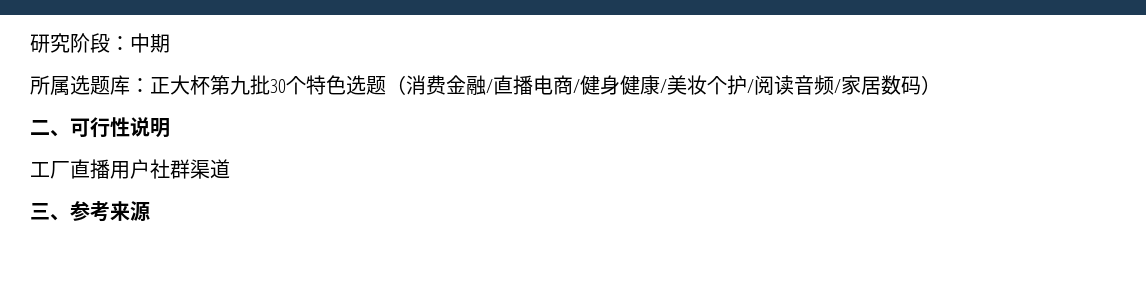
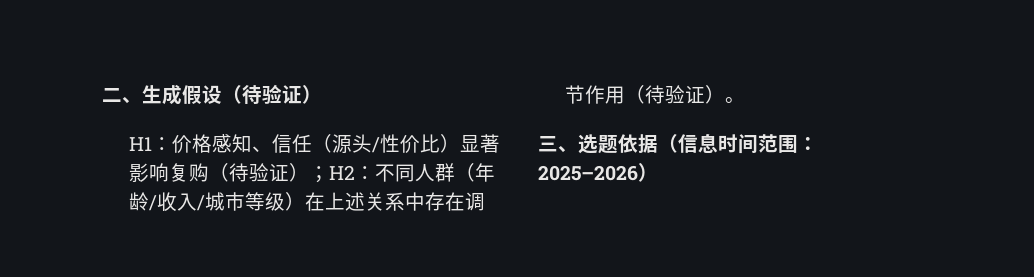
[30,33,170,53] [30,75,941,96] [30,117,170,138] [30,159,230,179] [30,201,150,222] 研究阶段：中期 // 所属选题库：正大杯第九批30个特色选题（消费金融/直播电商/健身健康/美妆个护/阅读音频/家居数码） // 二、可行性说明 // 工厂直播用户社群渠道 // 三、参考来源 -> [102,84,322,105] [128,134,500,154] [128,163,495,183] [128,192,485,212] [564,85,745,104] [538,133,818,154] [538,163,658,182] 二、生成假设（待验证） // H1：价格感知、信任（源头/性价比）显著影响复购（待验证）；H2：不同人群（年龄/收入/城市等级）在上述关系中存在调节作用（待验证）。 // 三、选题依据（信息时间范围：2025–2026）

